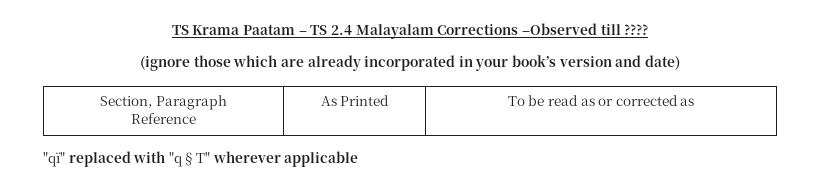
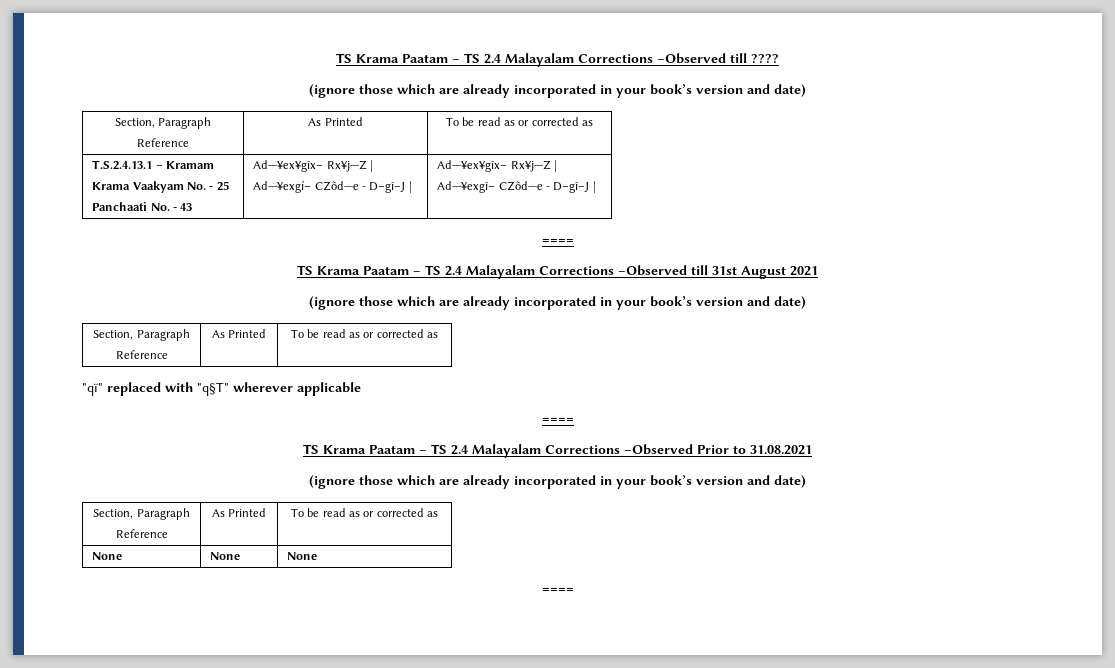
(695, 102) none -> [92,160,214,170] [92,181,229,193] [92,202,193,211] [253,160,373,172] [253,181,412,193] [437,160,557,172] [437,181,596,193] [541,239,574,244] [297,265,818,279] [309,296,806,310] [93,329,190,341] [115,350,168,359] [211,329,267,338] [290,329,439,338] // T.S.2.4.13.1 – Kramam // Krama Vaakyam No. - 25 // Panchaati No. - 43 | Ad—¥ex¥gîx– Rx¥j—Z | // Ad—¥exgí– CZõd—e - D–gî–J | | Ad—¥ex¥gîx– Rx¥j—Z | // Ad—¥exgî– CZõd—e - D–gî–J | // ==== // TS Krama Paatam – TS 2.4 Malayalam Corrections –Observed till 31st August 2021 // (ignore those which are already incorporated in your book’s version and date) // Section, Paragraph // Reference | As Printed | To be read as or corrected as
(359, 159) none -> [541,418,574,423] [303,444,812,458] [309,475,806,489] [93,508,190,520] [115,529,168,538] [211,508,267,517] [290,508,439,517] [92,552,123,560] [210,552,241,560] [287,552,318,560] [541,588,574,593] // ==== // TS Krama Paatam – TS 2.4 Malayalam Corrections –Observed Prior to 31.08.2021 // (ignore those which are already incorporated in your book’s version and date) // Section, Paragraph // Reference | As Printed | To be read as or corrected as // None | None | None // ====

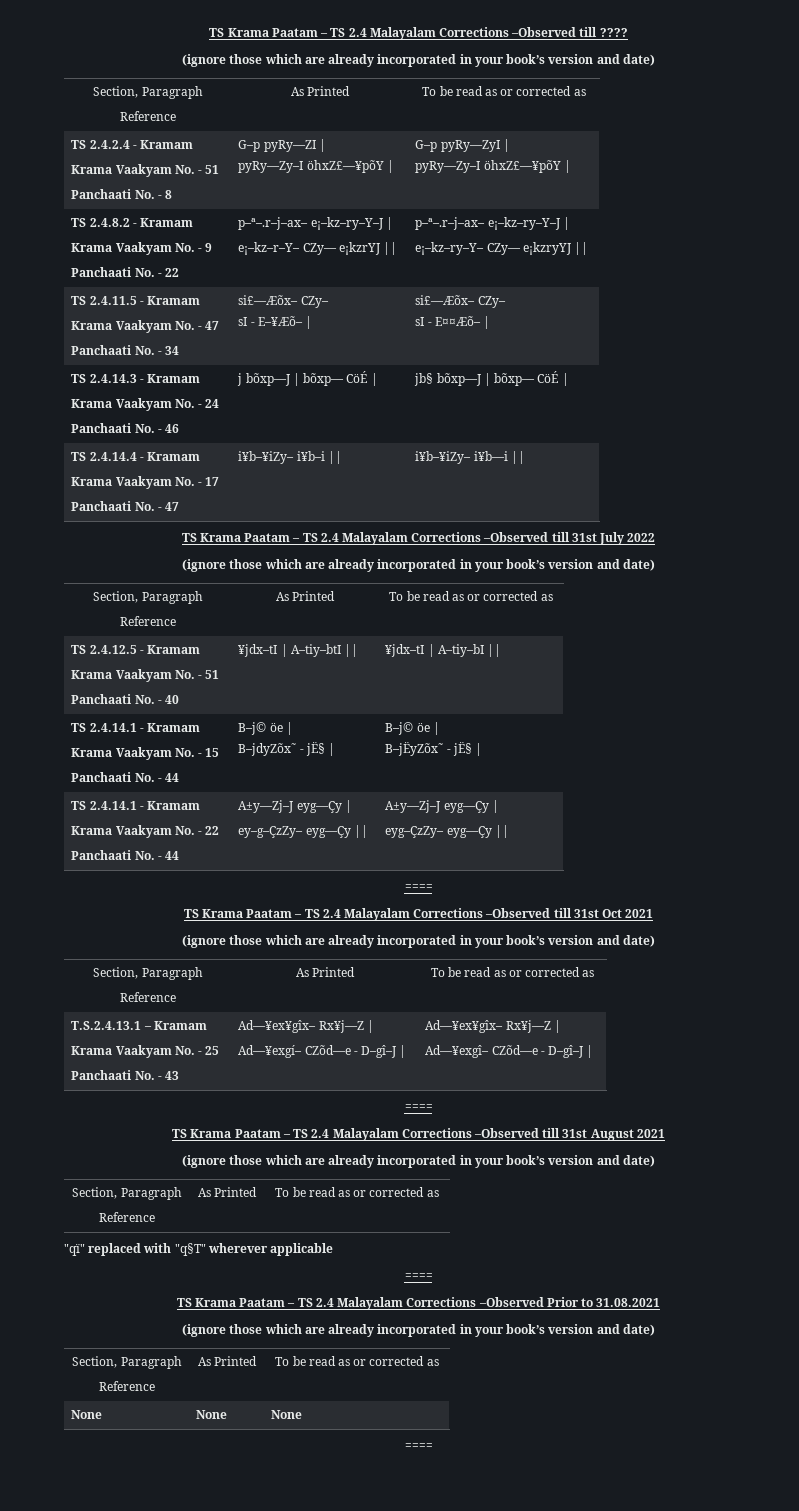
(594, 123) none -> [71,140,194,149] [71,164,220,177] [71,189,173,199] [238,139,326,152] [238,160,394,173] [415,139,510,152] [415,160,571,173] [71,218,194,227] [71,242,213,255] [71,267,180,277] [238,217,393,230] [238,242,398,255] [415,217,570,230] [415,242,589,255] [71,296,201,305] [71,320,220,333] [71,345,180,355] [238,295,329,308] [238,316,313,329] [415,295,506,308] [415,316,491,329] [71,374,201,383] [71,398,220,411] [71,423,180,433] [237,371,378,386] [414,371,569,386] [71,452,201,461] [71,476,220,489] [71,501,180,511] [238,451,342,464] [415,451,525,464] [181,532,656,545] [182,559,655,572] [93,591,203,604] [120,616,176,626] [275,591,336,601] [389,591,553,601] [71,645,201,654] [71,669,220,682] [71,694,180,704] [238,644,359,657] [385,644,502,657] [71,723,201,732] [71,747,220,760] [71,772,180,782] [238,722,293,735] [238,742,336,756] [385,722,440,735] [385,742,483,756] [71,801,201,810] [71,825,220,838] [71,850,180,860] [238,800,352,813] [238,825,368,838] [385,800,499,813] [385,825,509,838] [404,884,433,891] [183,908,654,921] [182,935,655,948] [93,967,203,980] [120,992,176,1002] [295,967,356,977] [430,967,595,977] // TS 2.4.2.4 - Kramam // Krama Vaakyam No. - 51 // Panchaati No. - 8 | G–p pyRy—ZI | // pyRy—Zy–I öhxZ£—¥põY | | G–p pyRy—ZyI | // pyRy—Zy–I öhxZ£—¥põY | // TS 2.4.8.2 - Kramam // Krama Vaakyam No. - 9 // Panchaati No. - 22 | p–ª–.r–j–ax– e¡–kz–ry–Y–J | // e¡–kz–r–Y– CZy— e¡kzrYJ || | p–ª–.r–j–ax– e¡–kz–ry–Y–J | // e¡–kz–ry–Y– CZy— e¡kzryYJ || // TS 2.4.11.5 - Kramam // Krama Vaakyam No. - 47 // Panchaati No. - 34 | si£—Æõx– CZy– // sI - E–¥Æõ– | | si£—Æõx– CZy– // sI - E¤¤Æõ– | // TS 2.4.14.3 - Kramam // Krama Vaakyam No. - 24 // Panchaati No. - 46 | j bõxp—J | bõxp— CöÉ | | jb§ bõxp—J | bõxp— CöÉ | // TS 2.4.14.4 - Kramam // Krama Vaakyam No. - 17 // Panchaati No. - 47 | i¥b–¥iZy– i¥b–i || | i¥b–¥iZy– i¥b—i || // TS Krama Paatam – TS 2.4 Malayalam Corrections –Observed till 31st July 2022 // (ignore those which are already incorporated in your book’s version and date) // Section, Paragraph // Reference | As Printed | To be read as or corrected as // TS 2.4.12.5 - Kramam // Krama Vaakyam No. - 51 // Panchaati No. - 40 | ¥jdx–tI | A–tiy–btI || | ¥jdx–tI | A–tiy–bI || // TS 2.4.14.1 - Kramam // Krama Vaakyam No. - 15 // Panchaati No. - 44 | B–j© öe | // B–jdyZõx˜ - jË§ | | B–j© öe | // B–jËyZõx˜ - jË§ | // TS 2.4.14.1 - Kramam // Krama Vaakyam No. - 22 // Panchaati No. - 44 | A±y—Zj–J eyg—Çy | // ey–g–ÇzZy– eyg—Çy || | A±y—Zj–J eyg—Çy | // eyg–ÇzZy– eyg—Çy || // ==== // TS Krama Paatam – TS 2.4 Malayalam Corrections –Observed till 31st Oct 2021 // (ignore those which are already incorporated in your book’s version and date) // Section, Paragraph // Reference | As Printed | To be read as or corrected as

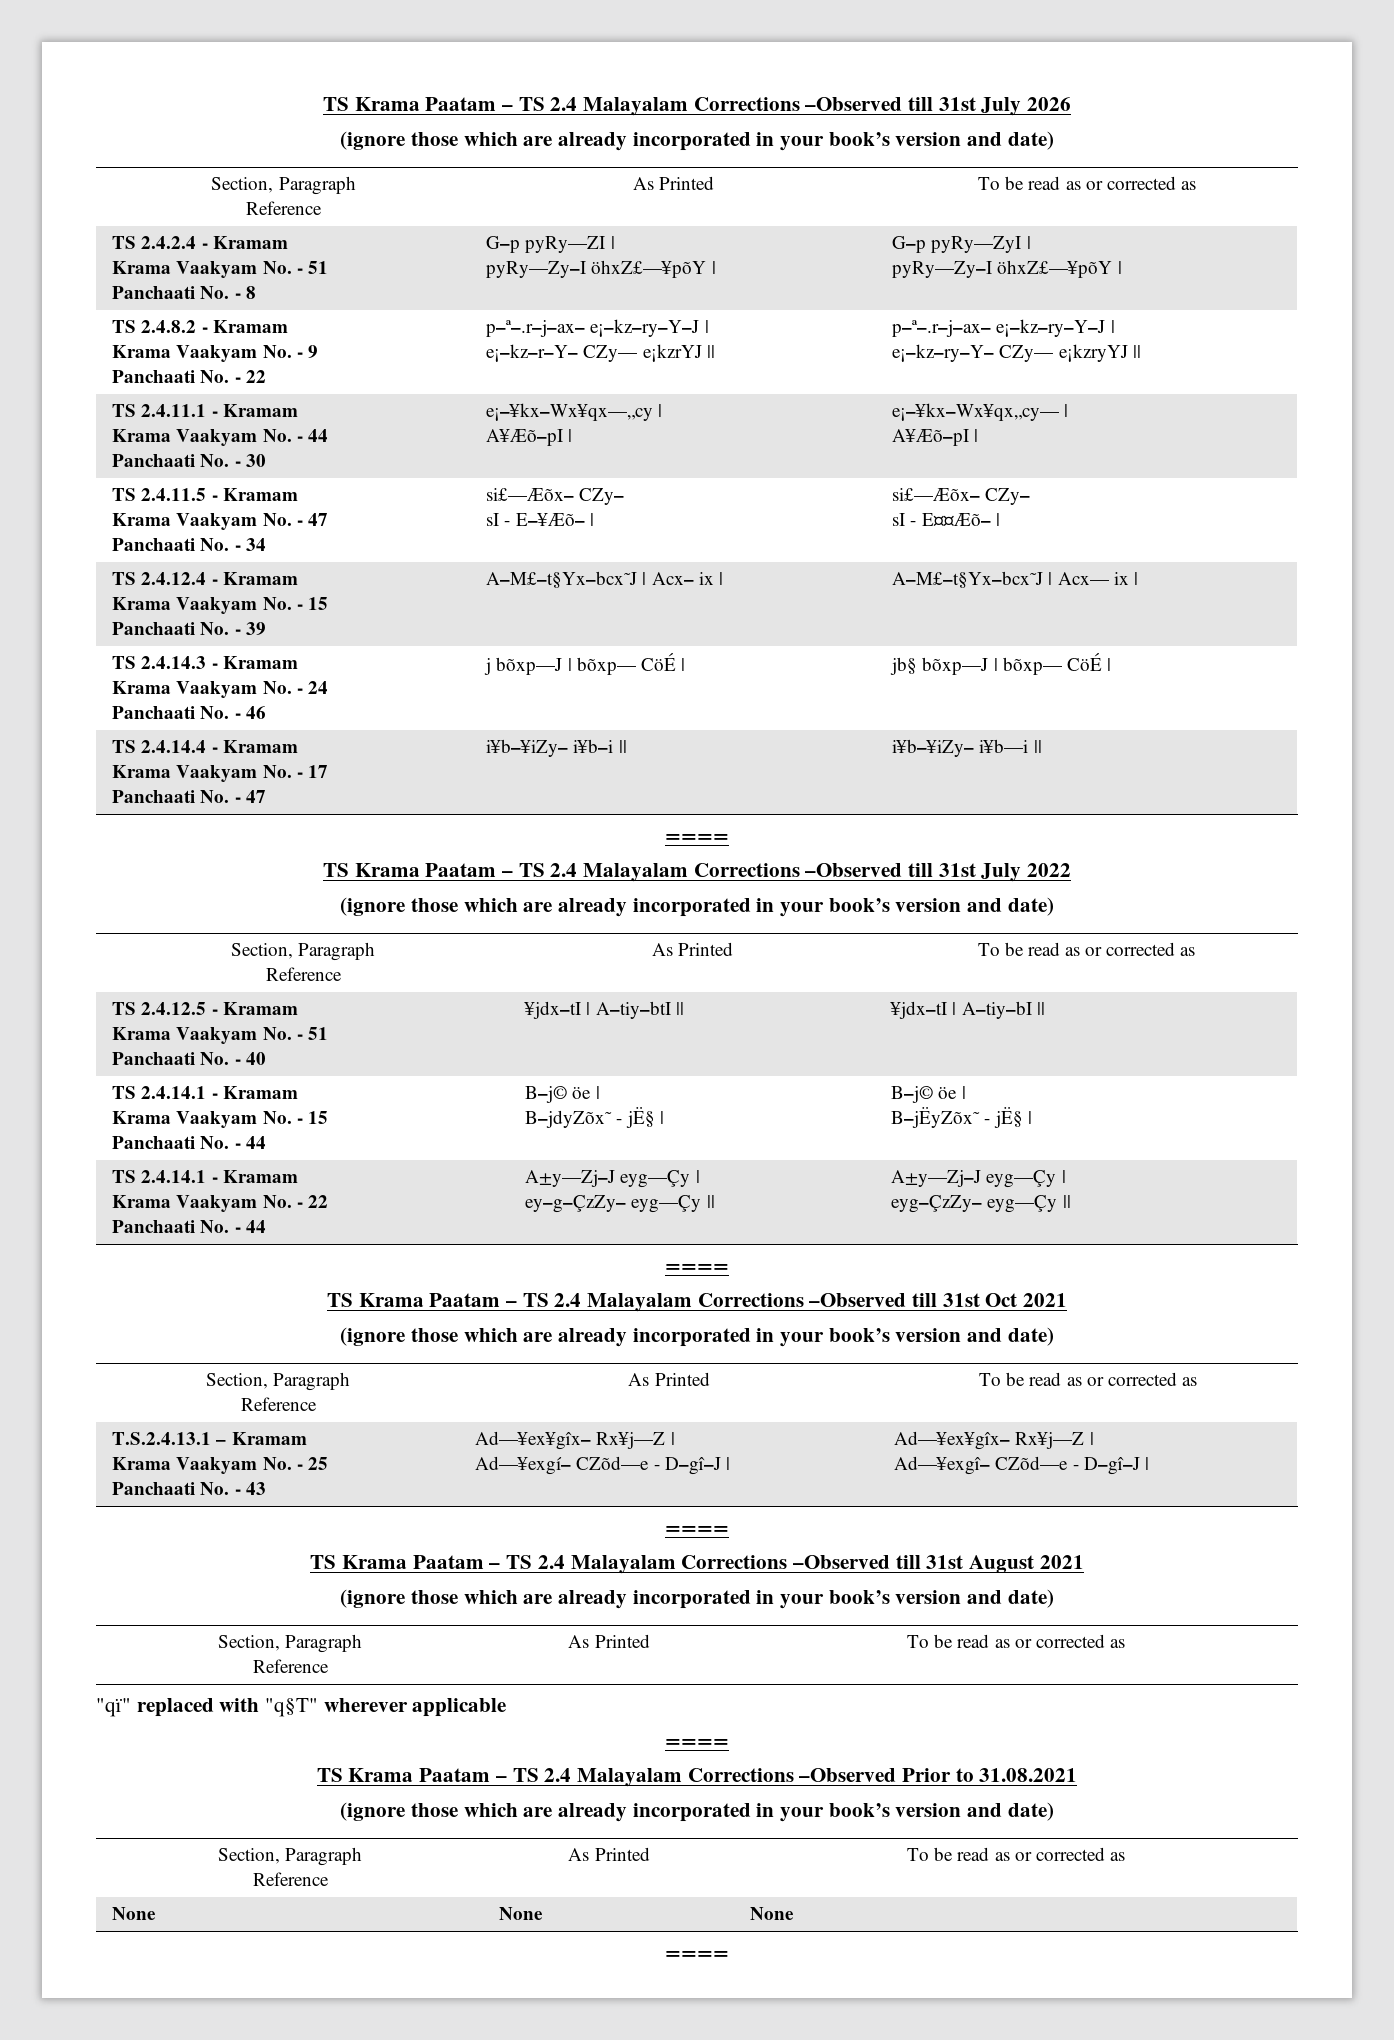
[599,28,628,37] ???? -> [938,97,1072,116] 31st July 2026
(589, 248) none -> [112,404,298,417] [112,429,328,446] [112,454,266,467] [486,403,663,422] [486,429,573,446] [892,403,1069,422] [892,429,979,446] // TS 2.4.11.1 - Kramam // Krama Vaakyam No. - 44 // Panchaati No. - 30 | e¡–¥kx–Wx¥qx—„cy | // A¥Æõ–pI | | e¡–¥kx–Wx¥qx„cy— | // A¥Æõ–pI |
(491, 322) none -> [112,572,298,585] [112,597,328,614] [112,622,266,635] [486,571,723,588] [892,571,1138,588] // TS 2.4.12.4 - Kramam // Krama Vaakyam No. - 15 // Panchaati No. - 39 | A–M£–t§Yx–bcx˜J | Acx– ix | | A–M£–t§Yx–bcx˜J | Acx— ix |
(525, 457) none -> [665,834,729,842] // ====

